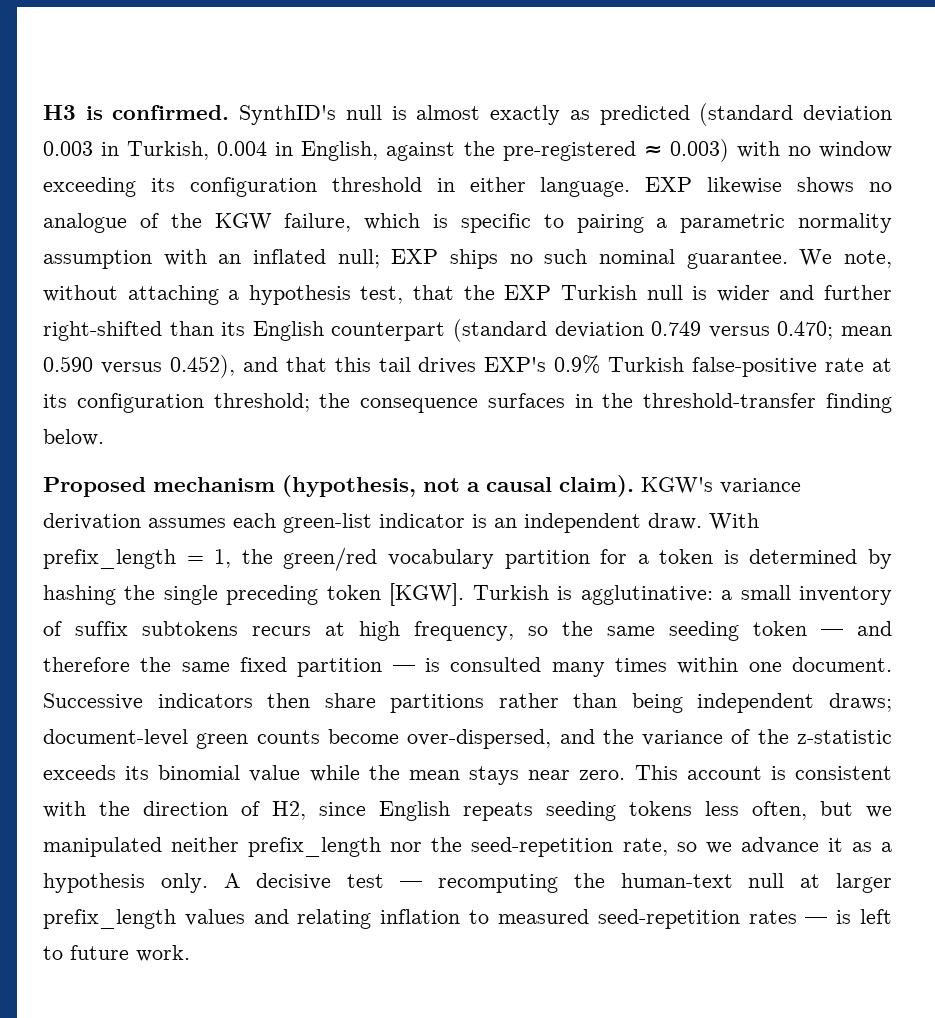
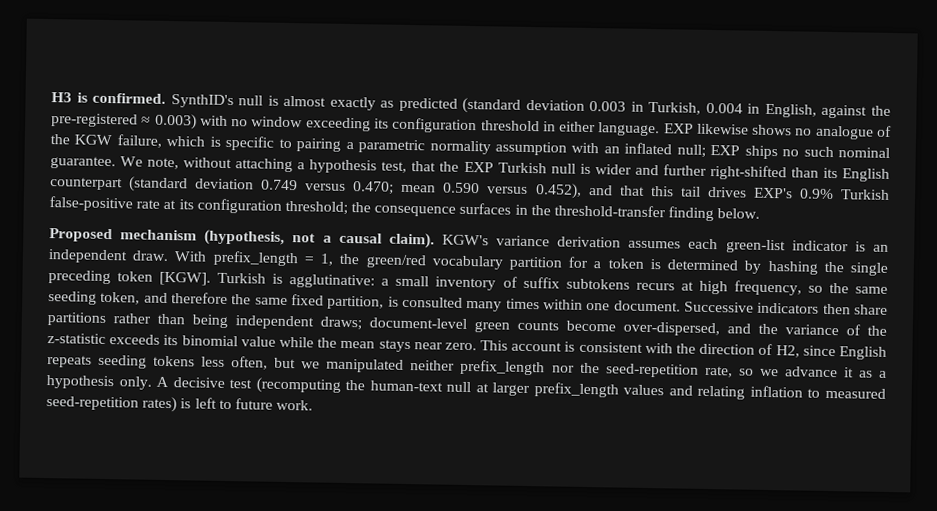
[753,621,843,636] token — -> [100,291,141,305] token,
[297,658,415,677] partition — -> [327,295,385,310] partition,
[400,874,558,893] — recomputing -> [255,377,341,394] (recomputing
[748,910,828,924] rates — -> [142,396,178,413] rates)

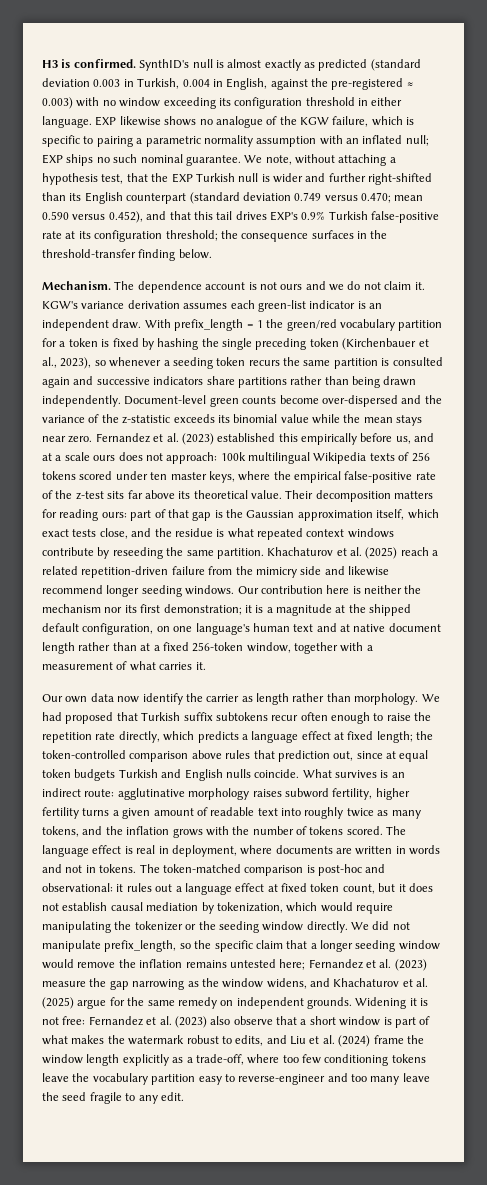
[49,228,435,249] Proposed mechanism (hypothesis, not a causal claim). -> [42,281,425,293] Mechanism. The dependence account is not ours and we do not claim it.
[320,253,335,266] 1, -> [256,320,263,328] 1
[667,259,739,271] determined -> [112,338,139,347] fixed
[159,271,888,296] [48,291,851,315] [KGW]. Turkish is agglutinative: a small inventory of suffix subtokens recurs at high frequency, so the same seeding token, and therefore the same fixed partition, is consulted many times within one document. Successive indicators then -> [342,338,429,350] [42,357,443,369] [42,376,204,388] (Kirchenbauer et al., 2023), so whenever a seeding token recurs the same partition is consulted again and successive indicators
[235,315,467,331] independent draws; document-level -> [383,376,417,386] [42,395,207,407] drawn independently. Document-level
[623,321,720,337] over-dispersed, -> [321,395,398,407] over-dispersed
[480,340,887,360] [47,354,888,378] [46,375,886,400] [46,396,314,413] This account is consistent with the direction of H2, since English repeats seeding tokens less often, but we manipulated neither prefix_length nor the seed-repetition rate, so we advance it as a hypothesis only. A decisive test (recomputing the human-text null at larger prefix_length values and relating inflation to measured seed-repetition rates) is left to future work. -> [95,433,435,445] [42,452,430,464] [42,471,436,483] [42,490,434,502] [42,509,439,521] [42,528,394,540] [42,547,439,559] [42,566,389,578] [42,585,422,597] [42,604,412,616] [42,623,441,635] [42,642,373,654] [42,661,206,671] [42,693,440,705] [42,712,432,724] [42,731,434,743] [42,750,429,762] [42,769,405,781] [42,788,410,800] [42,807,421,819] [42,826,407,838] [42,845,441,857] [42,864,386,876] [42,883,433,895] [42,902,393,914] [42,921,410,933] [42,940,440,952] [42,959,427,971] [42,978,429,990] [42,997,429,1009] [42,1016,431,1028] [42,1035,424,1047] [42,1054,426,1066] [42,1073,430,1085] [42,1092,184,1104] Fernandez et al. (2023) established this empirically before us, and at a scale ours does not approach: 100k multilingual Wikipedia texts of 256 tokens scored under ten master keys, where the empirical false-positive rate of the z-test sits far above its theoretical value. Their decomposition matters for reading ours: part of that gap is the Gaussian approximation itself, which exact tests close, and the residue is what repeated context windows contribute by reseeding the same partition. Khachaturov et al. (2025) reach a related repetition-driven failure from the mimicry side and likewise recommend longer seeding windows. Our contribution here is neither the mechanism nor its first demonstration; it is a magnitude at the shipped default configuration, on one language's human text and at native document length rather than at a fixed 256-token window, together with a measurement of what carries it. // Our own data now identify the carrier as length rather than morphology. We had proposed that Turkish suffix subtokens recur often enough to raise the repetition rate directly, which predicts a language effect at fixed length; the token-controlled comparison above rules that prediction out, since at equal token budgets Turkish and English nulls coincide. What survives is an indirect route: agglutinative morphology raises subword fertility, higher fertility turns a given amount of readable text into roughly twice as many tokens, and the inflation grows with the number of tokens scored. The language effect is real in deployment, where documents are written in words and not in tokens. The token-matched comparison is post-hoc and observational: it rules out a language effect at fixed token count, but it does not establish causal mediation by tokenization, which would require manipulating the tokenizer or the seeding window directly. We did not manipulate prefix_length, so the specific claim that a longer seeding window would remove the inflation remains untested here; Fernandez et al. (2023) measure the gap narrowing as the window widens, and Khachaturov et al. (2025) argue for the same remedy on independent grounds. Widening it is not free: Fernandez et al. (2023) also observe that a short window is part of what makes the watermark robust to edits, and Liu et al. (2024) frame the window length explicitly as a trade-off, where too few conditioning tokens leave the vocabulary partition easy to reverse-engineer and too many leave the seed fragile to any edit.

